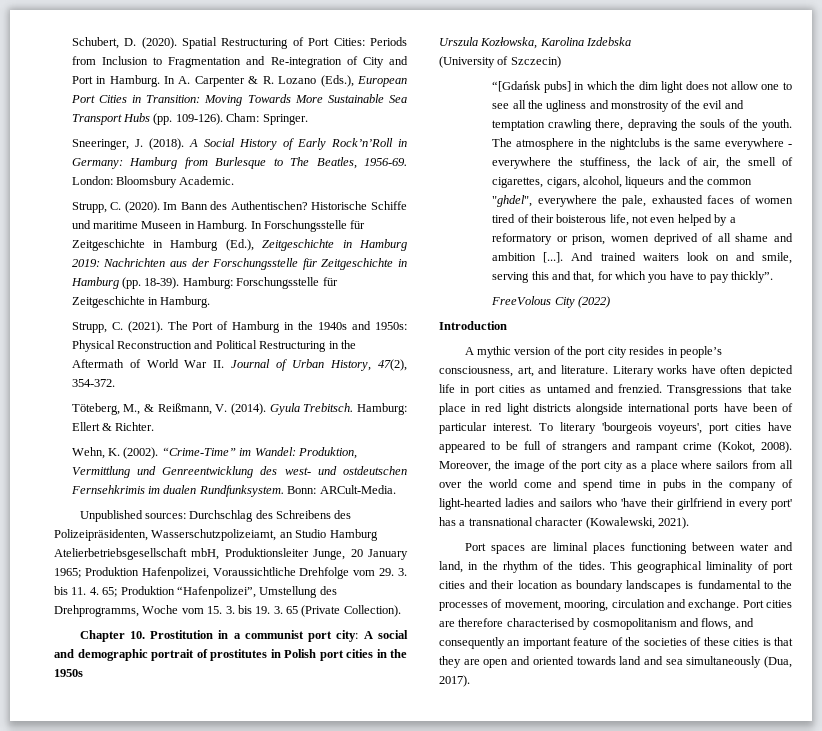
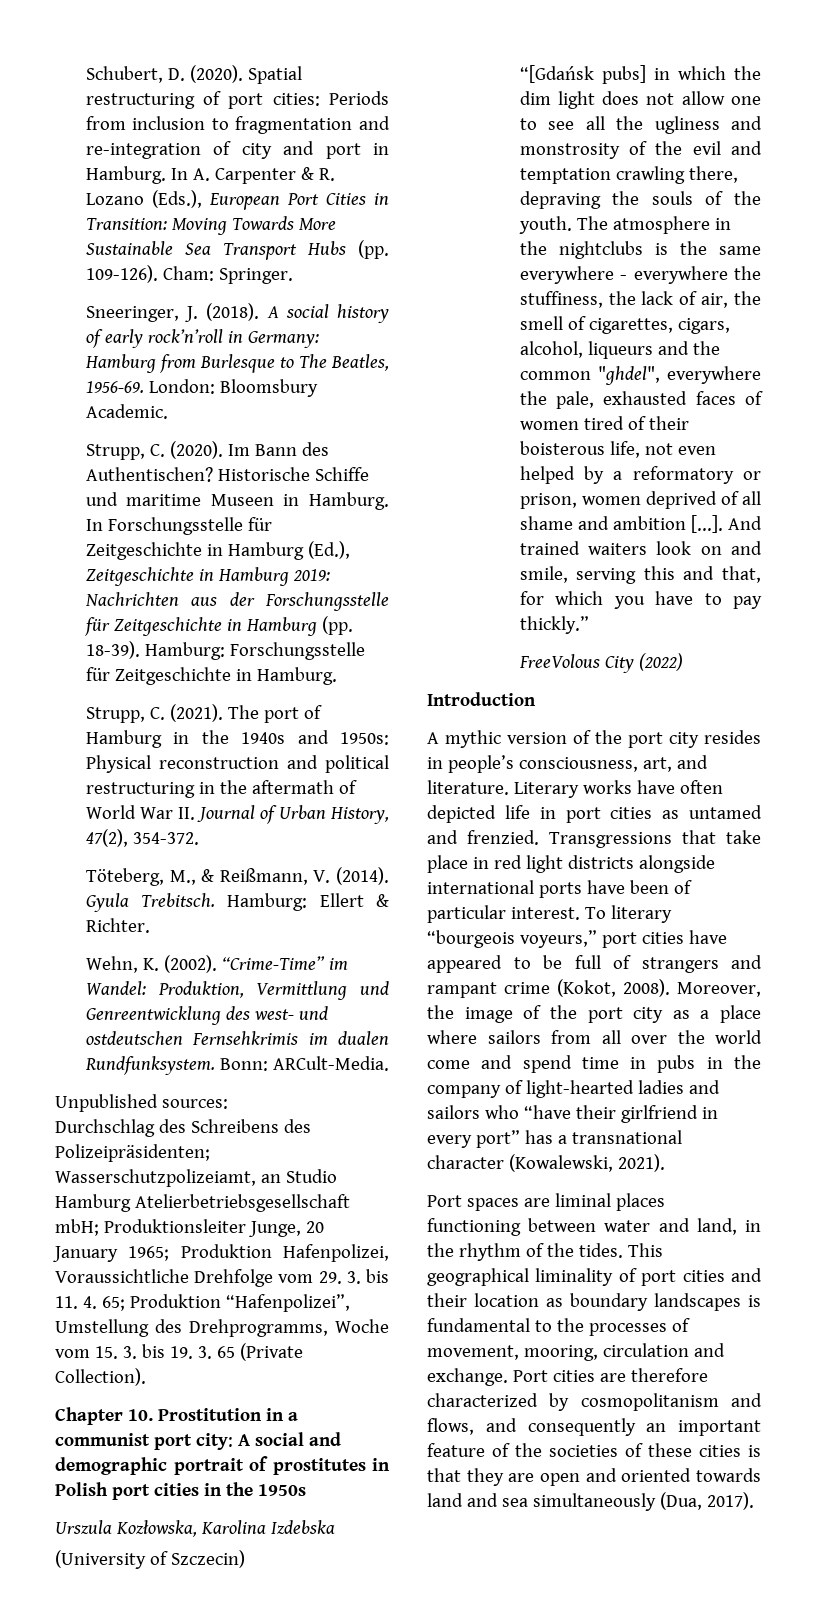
[221,37,407,49] [71,56,408,68] [71,76,93,84] Restructuring of Port Cities: Periods from Inclusion to Fragmentation and Re-integration of City and Port -> [85,91,389,109] [85,116,390,134] [85,141,361,159] restructuring of port cities: Periods from inclusion to fragmentation and re-integration of city and port
[203,138,393,150] Social History of Early Rock’n’Roll -> [285,304,389,323] [85,329,223,348] social history of early rock’n’roll
[192,322,214,330] Port -> [263,707,299,723] port
[117,340,356,352] [71,359,124,368] Reconstruction and Political Restructuring in the Aftermath -> [158,755,389,773] [85,780,334,798] reconstruction and political restructuring in the aftermath
(186, 516) none -> (228, 1104) //
[54,529,148,541] Polizeipräsidenten, -> [55,1144,210,1162] Polizeipräsidenten;
[191,548,220,560] mbH, -> [55,1219,99,1236] mbH;
[730,271,773,283] thickly”. -> [519,616,589,634] thickly.”
[601,422,703,434] 'bourgeois voyeurs', -> [427,930,597,948] “bourgeois voyeurs,”
[621,498,647,507] 'have -> [523,1105,571,1119] “have
[771,499,792,510] port' -> [475,1130,520,1148] port”
[506,618,575,627] characterised -> [427,1393,538,1407] characterized

